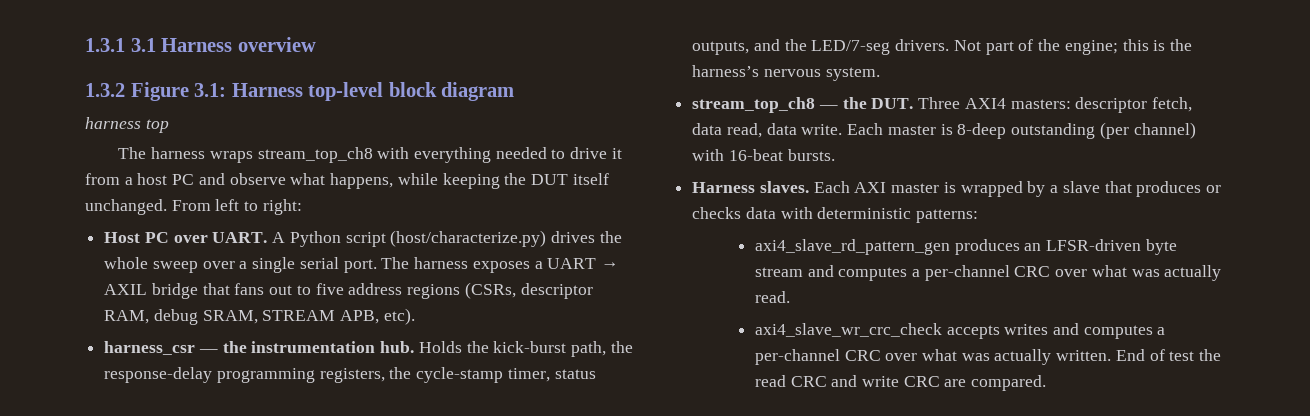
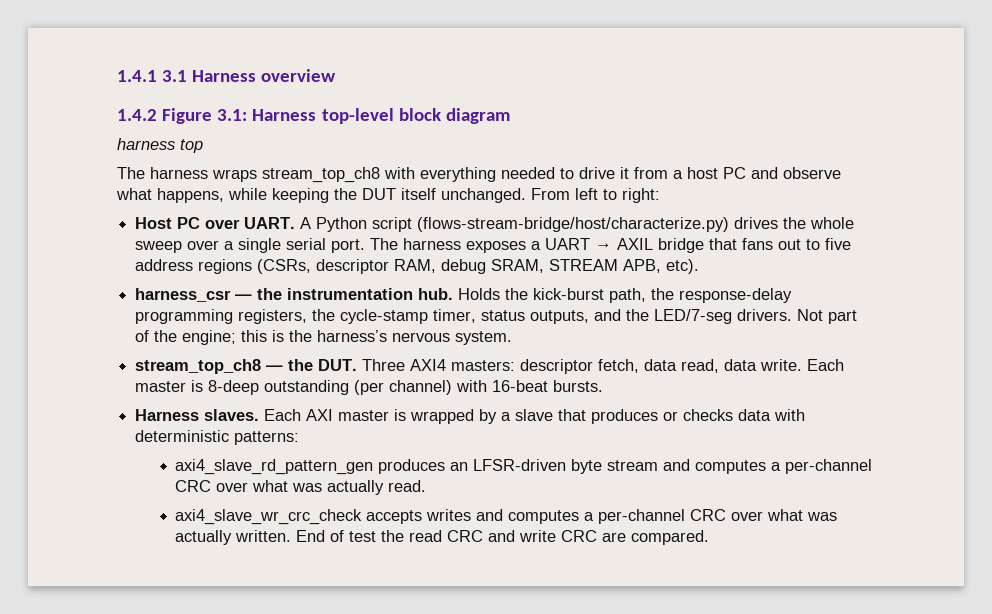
[85,38,125,52] 1.3.1 -> [117,70,157,82] 1.4.1
[85,83,125,97] 1.3.2 -> [117,109,157,121] 1.4.2
[390,230,547,247] (host/characterize.py) -> [417,217,730,232] (flows-stream-bridge/host/characterize.py)

